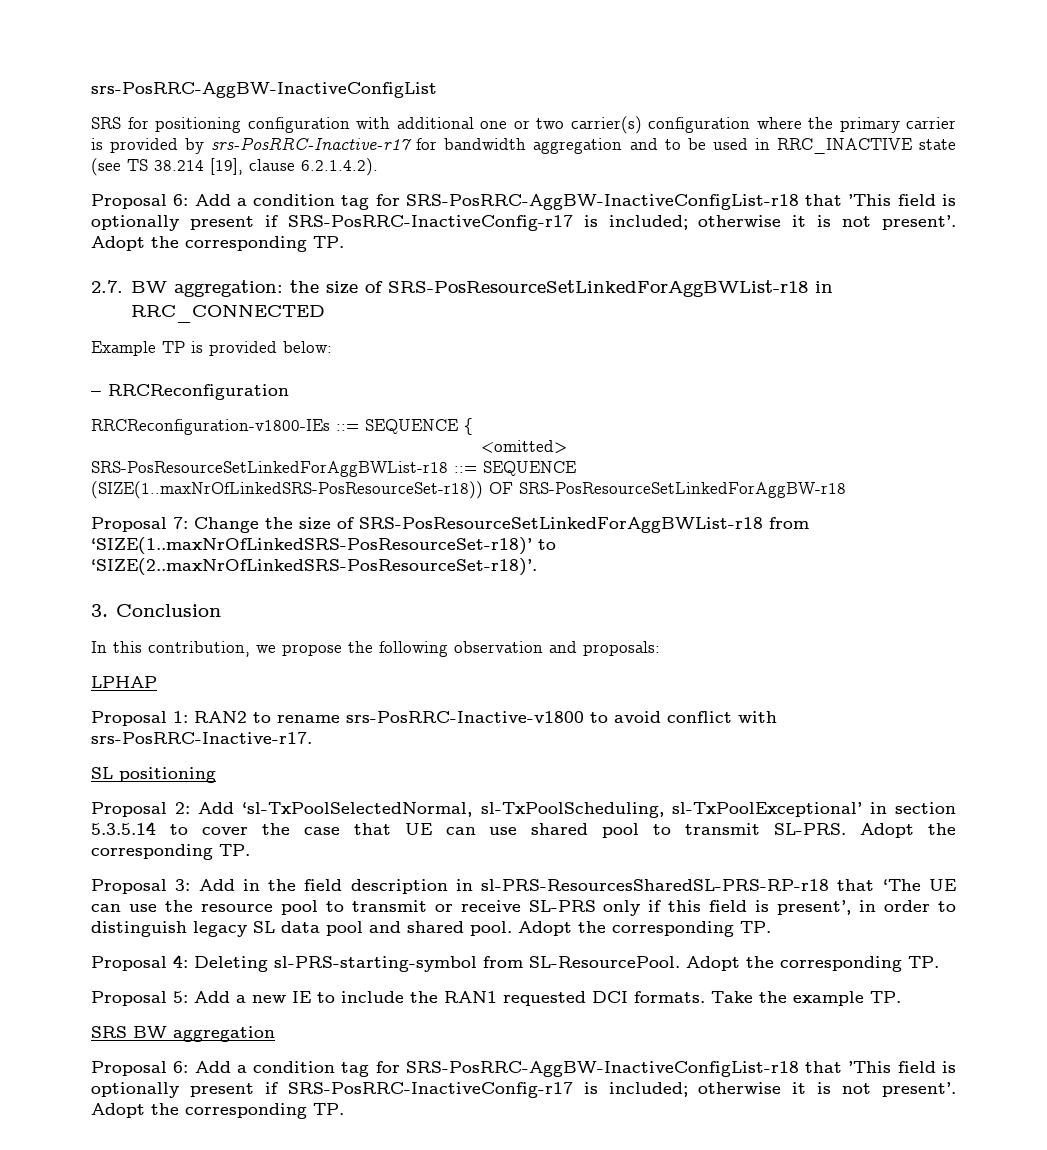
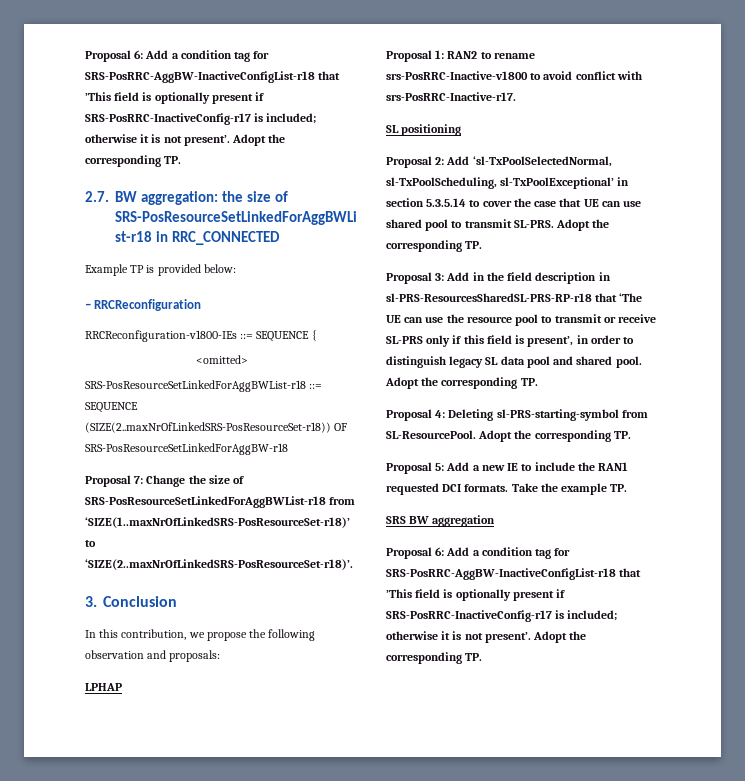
[91,82,437,98] [91,116,956,134] [91,137,957,154] [91,158,378,176] srs-PosRRC-AggBW-InactiveConfigList // SRS for positioning configuration with additional one or two carrier(s) configuration where the primary carrier is provided by srs-PosRRC-Inactive-r17 for bandwidth aggregation and to be used in RRC_INACTIVE state (see TS 38.214 [19], clause 6.2.1.4.2). // -> (85, 56) none
[91,481,483,499] (SIZE(1..maxNrOfLinkedSRS-PosResourceSet-r18)) -> [85,422,331,433] (SIZE(2..maxNrOfLinkedSRS-PosResourceSet-r18))

